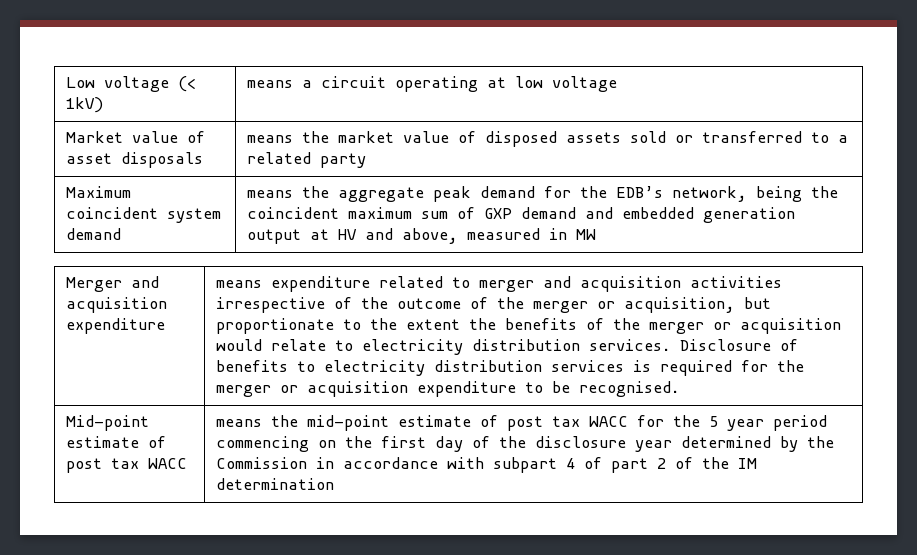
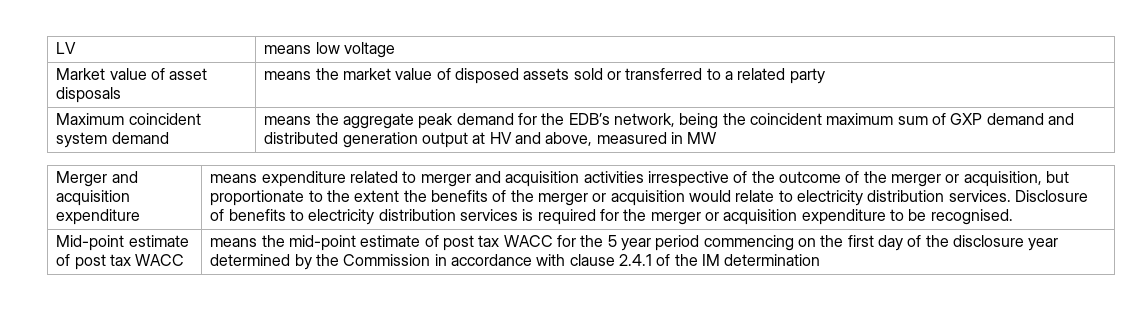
[66,76,197,92] [66,97,104,113] [247,76,507,92] Low voltage (< 1kV) | means a circuit operating at -> [56,42,77,54] [264,45,312,54] LV | means
[622,207,695,219] embedded -> [264,132,339,144] distributed
[493,457,667,473] subpart 4 of part 2 -> [569,254,653,266] clause 2.4.1

